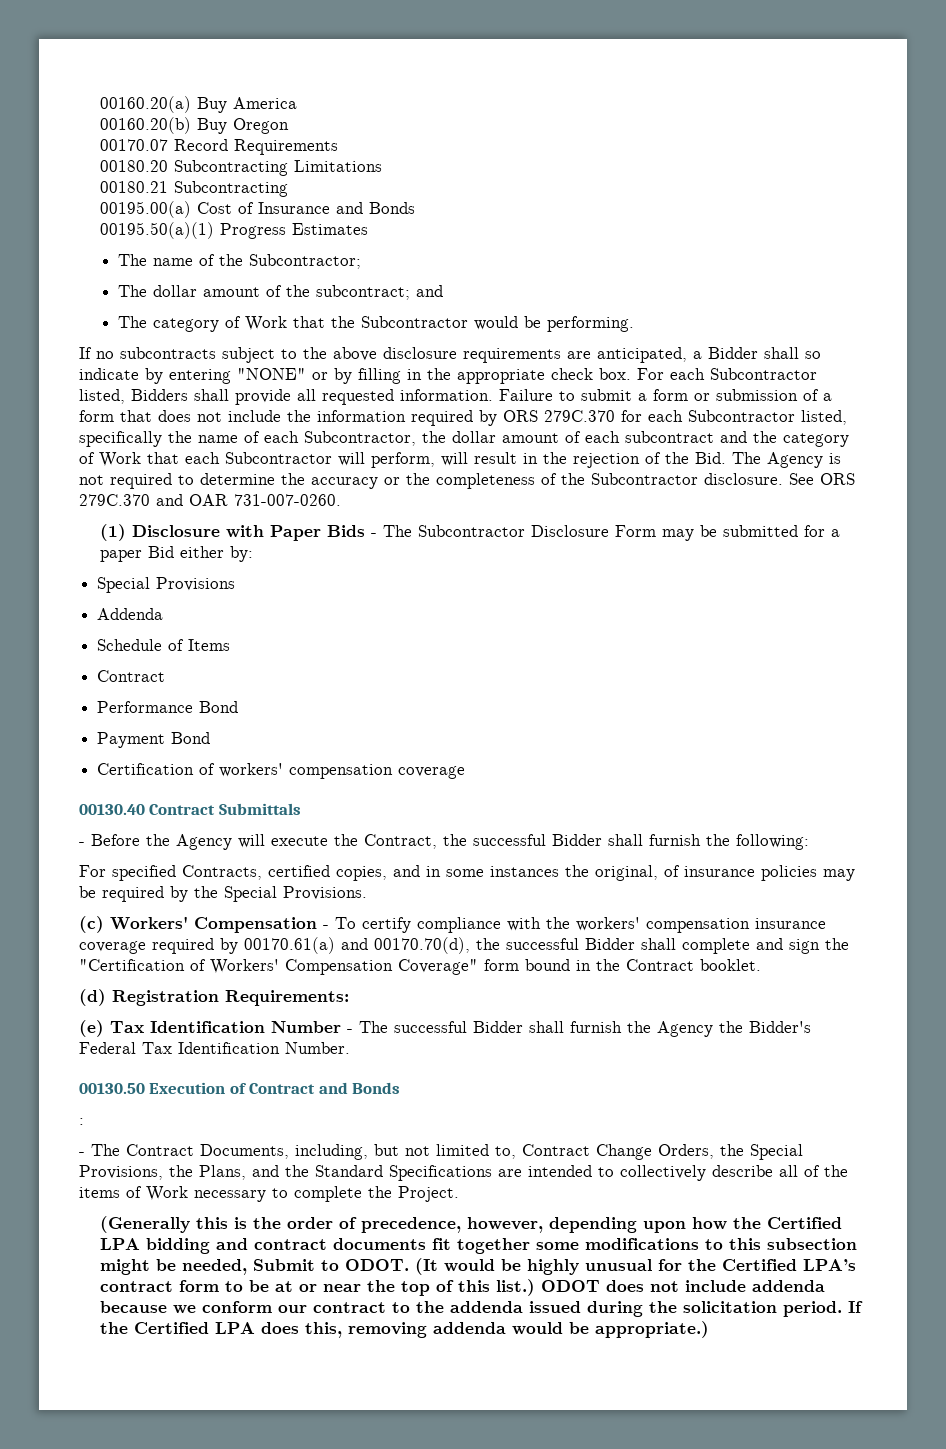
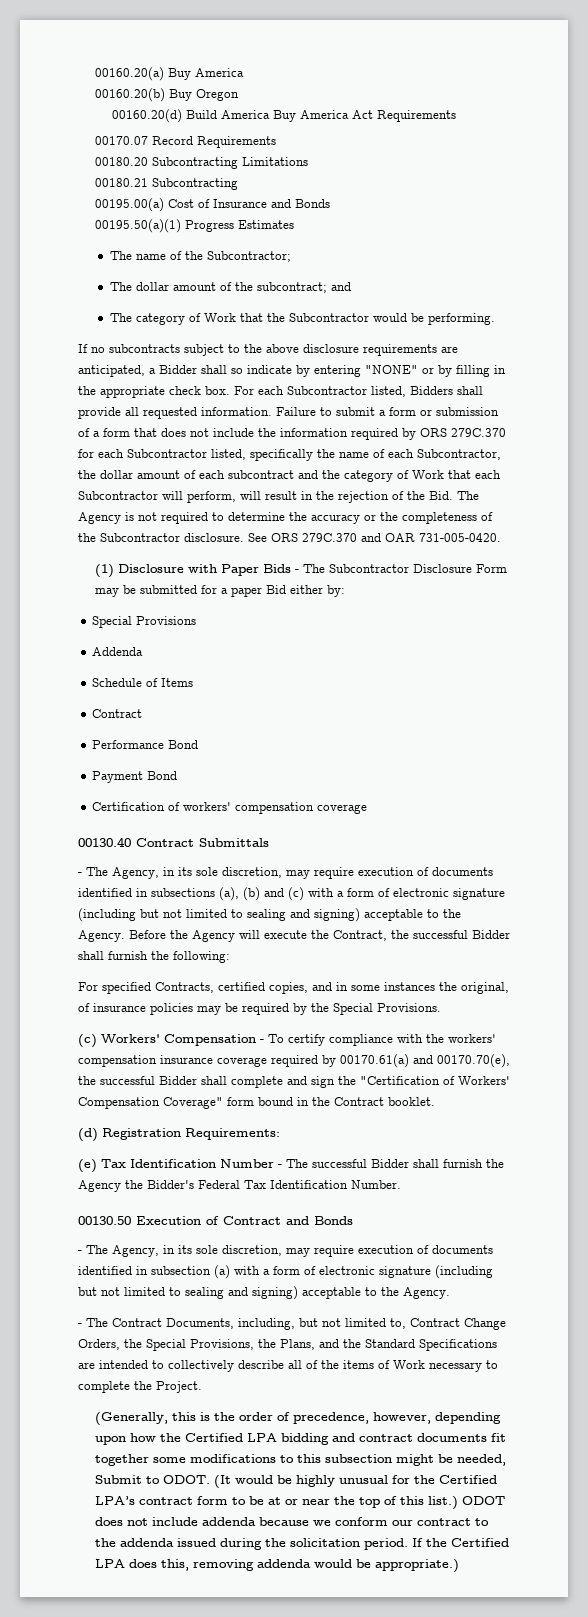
(289, 126) none -> [112,109,457,123] // 00160.20(d) Build America Buy America Act Requirements
[234,494,341,506] 731-007-0260. -> [419,533,501,542] 731-005-0420.
(85, 844) none -> [86,867,493,879] [78,887,505,901] [78,908,461,922] [78,930,125,942] The Agency, in its sole discretion, may require execution of documents identified in subsections (a), (b) and (c) with a form of electronic signature (including but not limited to sealing and signing) acceptable to the Agency.
[374,937,470,954] 00170.70(d), -> [437,1054,510,1068] 00170.70(e),
[79,1118,84,1125] : -> [78,1245,493,1257] [78,1265,493,1279] [78,1286,450,1300] - The Agency, in its sole discretion, may require execution of documents identified in subsection (a) with a form of electronic signature (including but not limited to sealing and signing) acceptable to the Agency.
[99,1216,190,1233] (Generally -> [95,1412,169,1425] (Generally,

